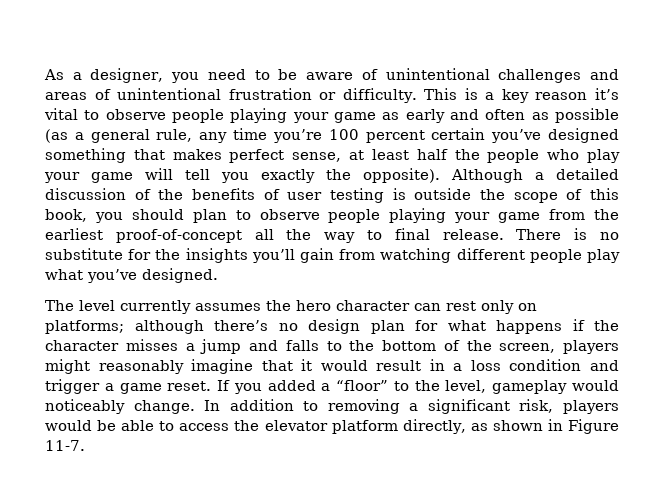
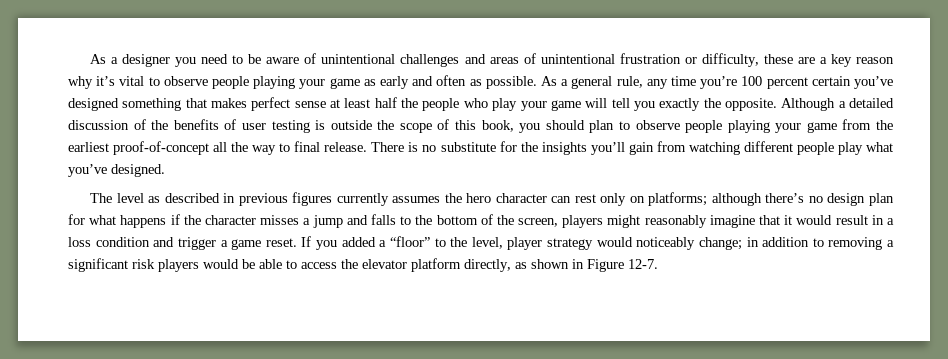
[44,68,164,83] As a designer, -> [90,54,171,67] As a designer
[342,88,478,103] difficulty. This is -> [701,53,815,67] difficulty, these are
(588, 96) none -> [68,76,93,89] why
[554,108,619,123] [45,129,68,143] possible (as -> [485,76,557,89] possible. As
[292,152,342,162] sense, -> [294,101,326,108] sense
[363,168,440,183] opposite). -> [724,98,777,111] opposite.
(115, 305) none -> [148,192,333,206] as described in previous figures
[492,380,619,394] [45,399,221,414] gameplay would noticeably change. In -> [507,237,759,250] player strategy would noticeably change; in
[519,399,554,413] risk, -> [132,259,155,269] risk
[45,440,85,451] 11-7. -> [628,259,658,269] 12-7.

